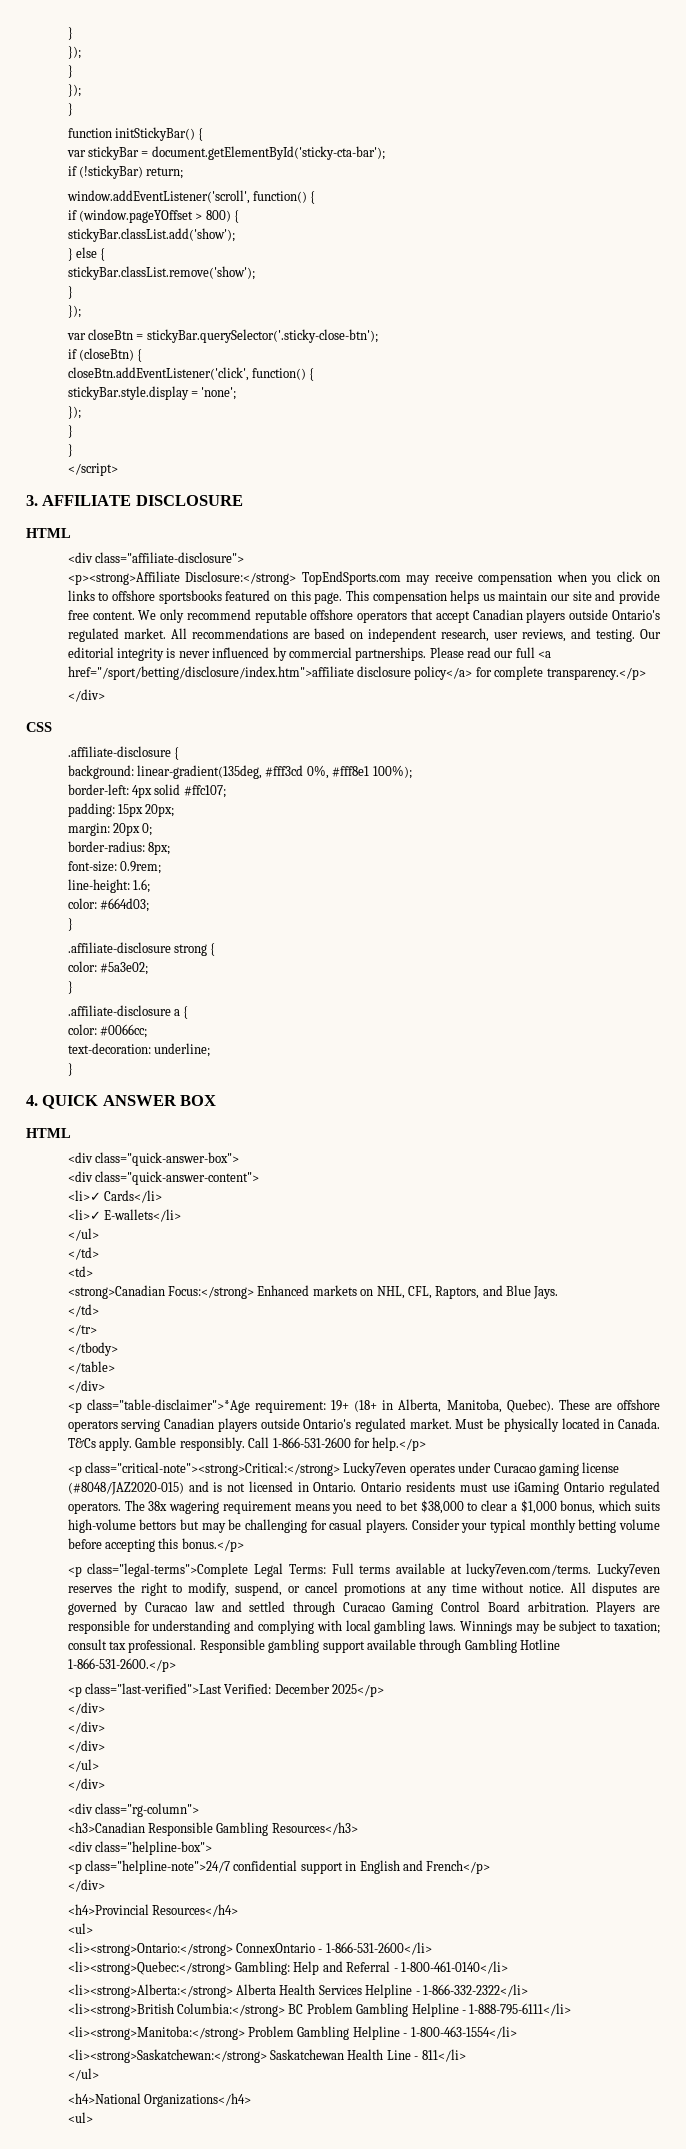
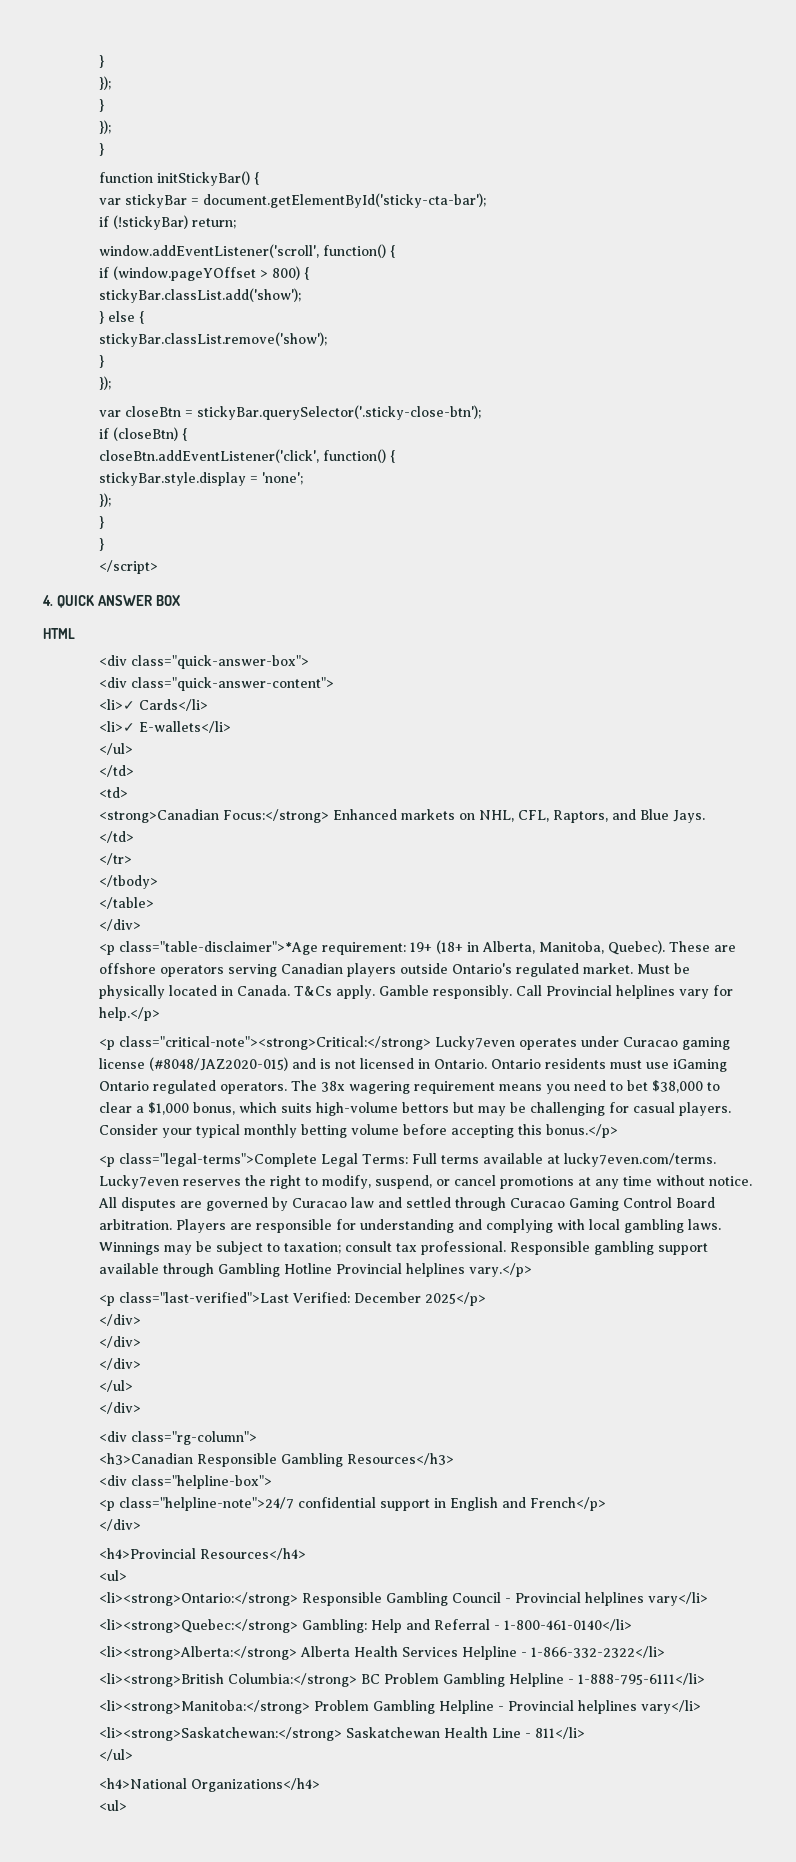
[26,495,243,506] [26,528,71,538] [67,552,245,563] [67,571,660,585] [67,590,660,604] [67,609,660,623] [67,628,661,642] [67,647,552,661] [67,666,646,680] [67,689,105,702] [26,722,52,732] [67,746,180,760] [67,765,412,779] [67,784,226,798] [67,803,175,817] [67,823,153,836] [67,841,171,855] [67,861,162,874] [67,879,151,893] [67,898,150,912] [67,918,73,931] [67,942,216,956] [67,961,149,975] [67,981,73,994] [67,1005,189,1019] [67,1024,148,1038] [67,1043,211,1057] [67,1063,73,1076] // 3. AFFILIATE DISCLOSURE // HTML // <div class="affiliate-disclosure"> // <p><strong>Affiliate Disclosure:</strong> TopEndSports.com may receive compensation when you click on links to offshore sportsbooks featured on this page. This compensation helps us maintain our site and provide free content. We only recommend reputable offshore operators that accept Canadian players outside Ontario's regulated market. All recommendations are based on independent research, user reviews, and testing. Our editorial integrity is never influenced by commercial partnerships. Please read our full <a href="/sport/betting/disclosure/index.htm">affiliate disclosure policy</a> for complete transparency.</p> // </div> // CSS // .affiliate-disclosure { // background: linear-gradient(135deg, #fff3cd 0%, #fff8e1 100%); // border-left: 4px solid #ffc107; // padding: 15px 20px; // margin: 20px 0; // border-radius: 8px; // font-size: 0.9rem; // line-height: 1.6; // color: #664d03; // } // .affiliate-disclosure strong { // color: #5a3e02; // } // .affiliate-disclosure a { // color: #0066cc; // text-decoration: underline; // } -> (158, 567) none
[272,1437,351,1448] 1-866-531-2600 -> [545,985,709,999] Provincial helplines vary
[67,1658,176,1672] 1-866-531-2600.</p> -> [335,1263,532,1277] Provincial helplines vary.</p>
[236,1942,432,1955] ConnexOntario - 1-866-531-2600</li> -> [301,1592,708,1606] Responsible Gambling Council - Provincial helplines vary</li>
[410,2026,517,2039] 1-800-463-1554</li> -> [507,1700,701,1714] Provincial helplines vary</li>

